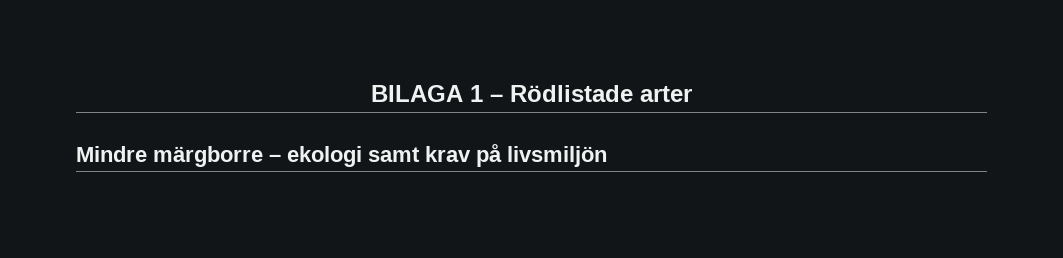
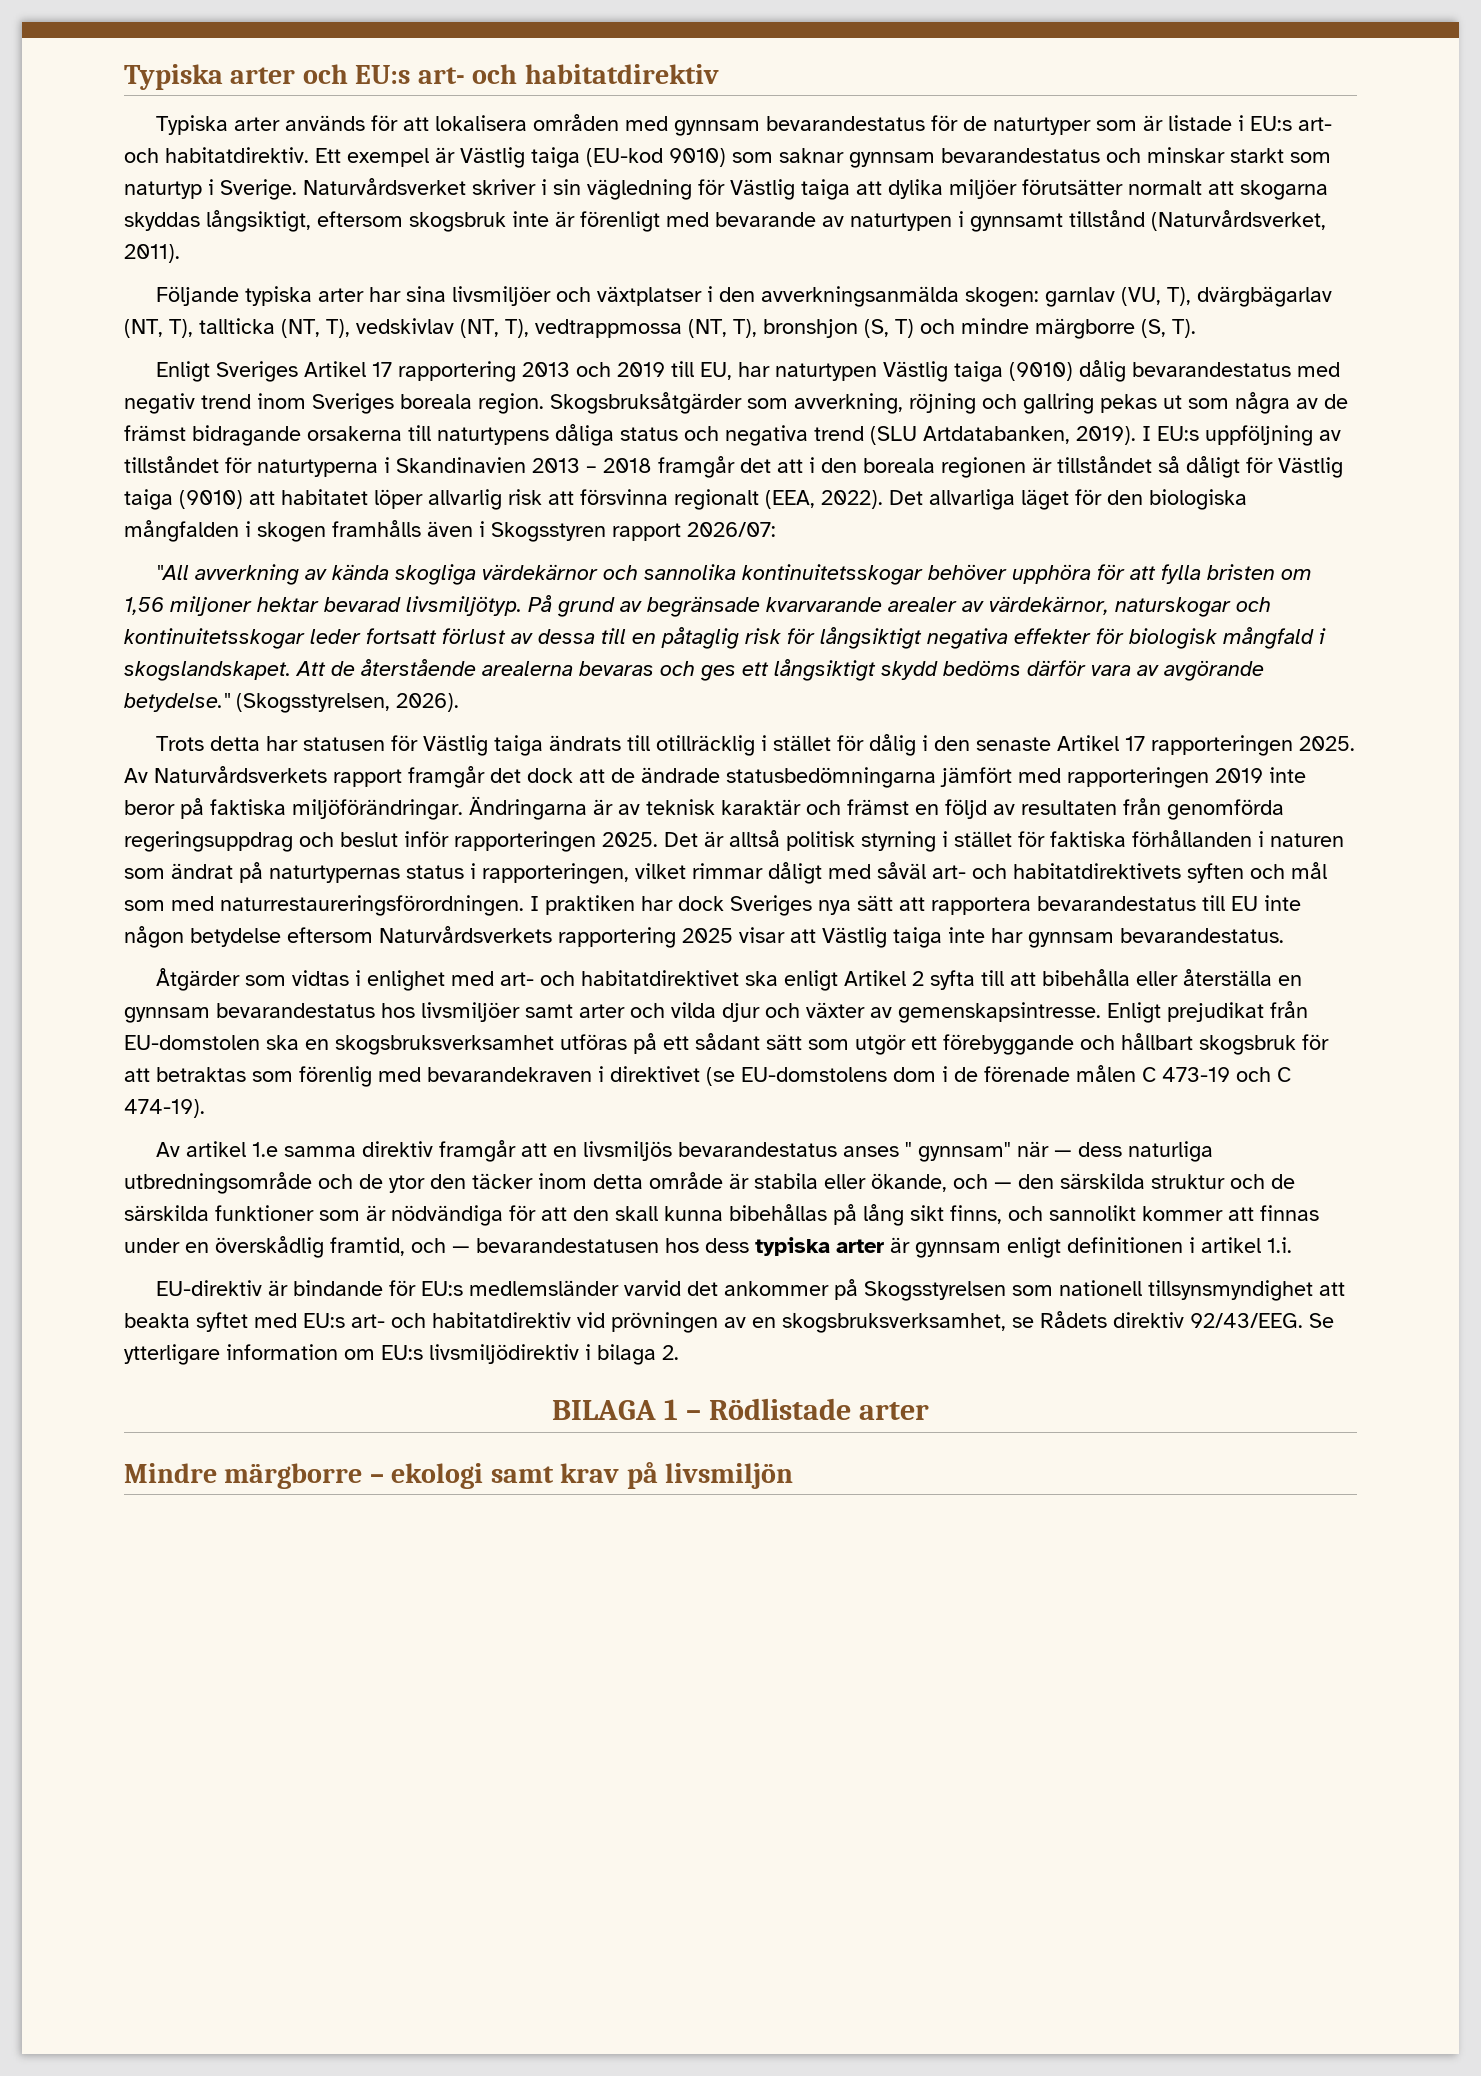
(371, 93) none -> [124,64,719,90] [155,114,1332,136] [124,147,1331,168] [124,178,1328,200] [124,210,1326,232] [124,244,180,263] [155,286,1332,307] [124,318,1196,339] [155,360,1340,382] [124,392,1348,414] [124,424,1341,446] [124,456,1343,478] [124,489,1247,510] [124,520,776,542] [155,564,1312,585] [124,595,1271,617] [124,627,1326,649] [124,659,1264,681] [124,693,459,713] [155,734,1355,756] [124,766,1306,788] [124,796,1284,820] [124,830,1344,852] [124,862,1327,884] [124,895,1301,916] [124,926,1284,948] [155,968,1302,991] [124,1001,1308,1023] [124,1033,1329,1055] [124,1065,1291,1087] [124,1099,205,1118] [155,1140,1213,1162] [124,1172,1295,1194] [124,1204,1319,1226] [124,1236,1292,1258] [155,1279,1345,1301] [124,1311,1334,1333] [124,1344,679,1365] Typiska arter och EU:s art- och habitatdirektiv // Typiska arter används för att lokalisera områden med gynnsam bevarandestatus för de naturtyper som är listade i EU:s art- och habitatdirektiv. Ett exempel är Västlig taiga (EU-kod 9010) som saknar gynnsam bevarandestatus och minskar starkt som naturtyp i Sverige. Naturvårdsverket skriver i sin vägledning för Västlig taiga att dylika miljöer förutsätter normalt att skogarna skyddas långsiktigt, eftersom skogsbruk inte är förenligt med bevarande av naturtypen i gynnsamt tillstånd (Naturvårdsverket, 2011). // Följande typiska arter har sina livsmiljöer och växtplatser i den avverkningsanmälda skogen: garnlav (VU, T), dvärgbägarlav (NT, T), tallticka (NT, T), vedskivlav (NT, T), vedtrappmossa (NT, T), bronshjon (S, T) och mindre märgborre (S, T). // Enligt Sveriges Artikel 17 rapportering 2013 och 2019 till EU, har naturtypen Västlig taiga (9010) dålig bevarandestatus med negativ trend inom Sveriges boreala region. Skogsbruksåtgärder som avverkning, röjning och gallring pekas ut som några av de främst bidragande orsakerna till naturtypens dåliga status och negativa trend (SLU Artdatabanken, 2019). I EU:s uppföljning av tillståndet för naturtyperna i Skandinavien 2013 – 2018 framgår det att i den boreala regionen är tillståndet så dåligt för Västlig taiga (9010) att habitatet löper allvarlig risk att försvinna regionalt (EEA, 2022). Det allvarliga läget för den biologiska mångfalden i skogen framhålls även i Skogsstyren rapport 2026/07: // "All avverkning av kända skogliga värdekärnor och sannolika kontinuitetsskogar behöver upphöra för att fylla bristen om 1,56 miljoner hektar bevarad livsmiljötyp. På grund av begränsade kvarvarande arealer av värdekärnor, naturskogar och kontinuitetsskogar leder fortsatt förlust av dessa till en påtaglig risk för långsiktigt negativa effekter för biologisk mångfald i skogslandskapet. Att de återstående arealerna bevaras och ges ett långsiktigt skydd bedöms därför vara av avgörande betydelse." (Skogsstyrelsen, 2026). // Trots detta har statusen för Västlig taiga ändrats till otillräcklig i stället för dålig i den senaste Artikel 17 rapporteringen 2025. Av Naturvårdsverkets rapport framgår det dock att de ändrade statusbedömningarna jämfört med rapporteringen 2019 inte beror på faktiska miljöförändringar. Ändringarna är av teknisk karaktär och främst en följd av resultaten från genomförda regeringsuppdrag och beslut inför rapporteringen 2025. Det är alltså politisk styrning i stället för faktiska förhållanden i naturen som ändrat på naturtypernas status i rapporteringen, vilket rimmar dåligt med såväl art- och habitatdirektivets syften och mål som med naturrestaureringsförordningen. I praktiken har dock Sveriges nya sätt att rapportera bevarandestatus till EU inte någon betydelse eftersom Naturvårdsverkets rapportering 2025 visar att Västlig taiga inte har gynnsam bevarandestatus. // Åtgärder som vidtas i enlighet med art- och habitatdirektivet ska enligt Artikel 2 syfta till att bibehålla eller återställa en gynnsam bevarandestatus hos livsmiljöer samt arter och vilda djur och växter av gemenskapsintresse. Enligt prejudikat från EU-domstolen ska en skogsbruksverksamhet utföras på ett sådant sätt som utgör ett förebyggande och hållbart skogsbruk för att betraktas som förenlig med bevarandekraven i direktivet (se EU-domstolens dom i de förenade målen C 473-19 och C 474-19). // Av artikel 1.e samma direktiv framgår att en livsmiljös bevarandestatus anses " gynnsam" när — dess naturliga utbredningsområde och de ytor den täcker inom detta område är stabila eller ökande, och — den särskilda struktur och de särskilda funktioner som är nödvändiga för att den skall kunna bibehållas på lång sikt finns, och sannolikt kommer att finnas under en överskådlig framtid, och — bevarandestatusen hos dess typiska arter är gynnsam enligt definitionen i artikel 1.i. // EU-direktiv är bindande för EU:s medlemsländer varvid det ankommer på Skogsstyrelsen som nationell tillsynsmyndighet att beakta syftet med EU:s art- och habitatdirektiv vid prövningen av en skogsbruksverksamhet, se Rådets direktiv 92/43/EEG. Se ytterligare information om EU:s livsmiljödirektiv i bilaga 2. //

